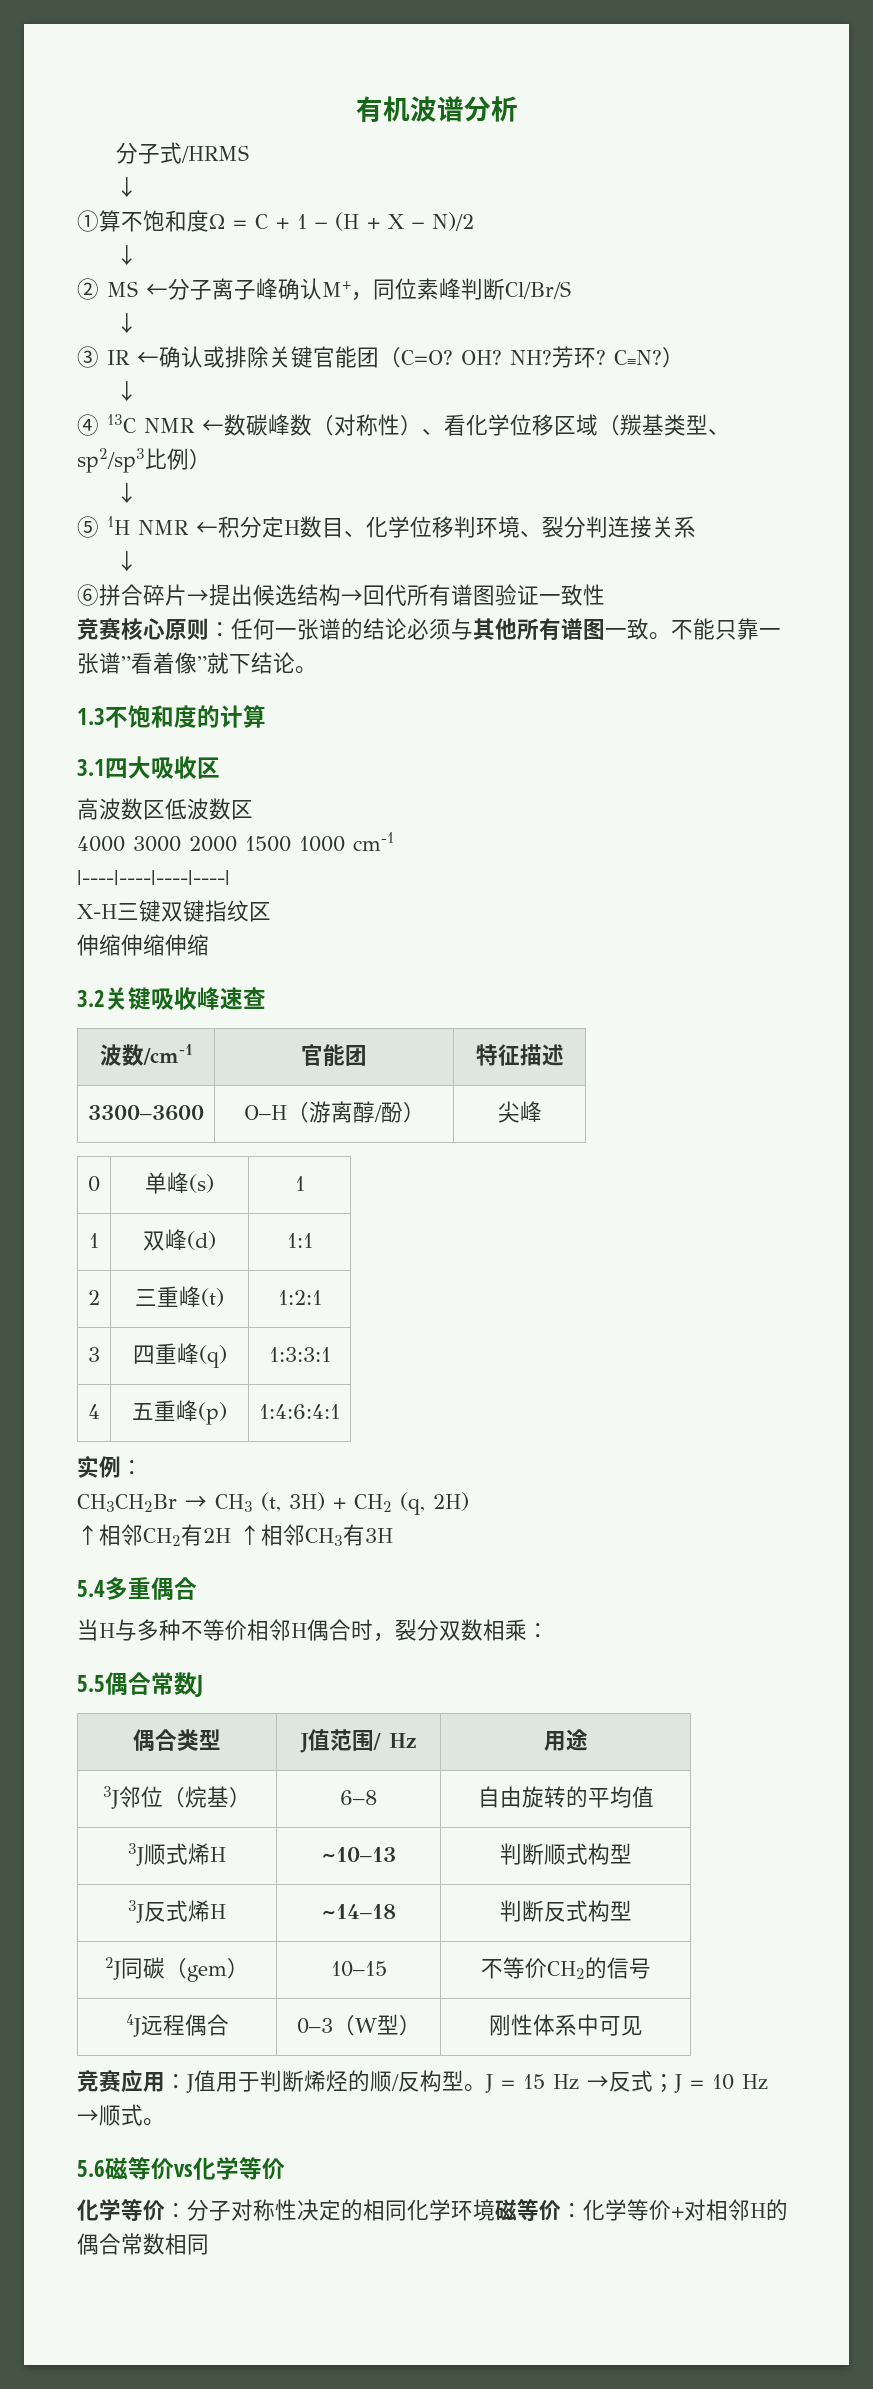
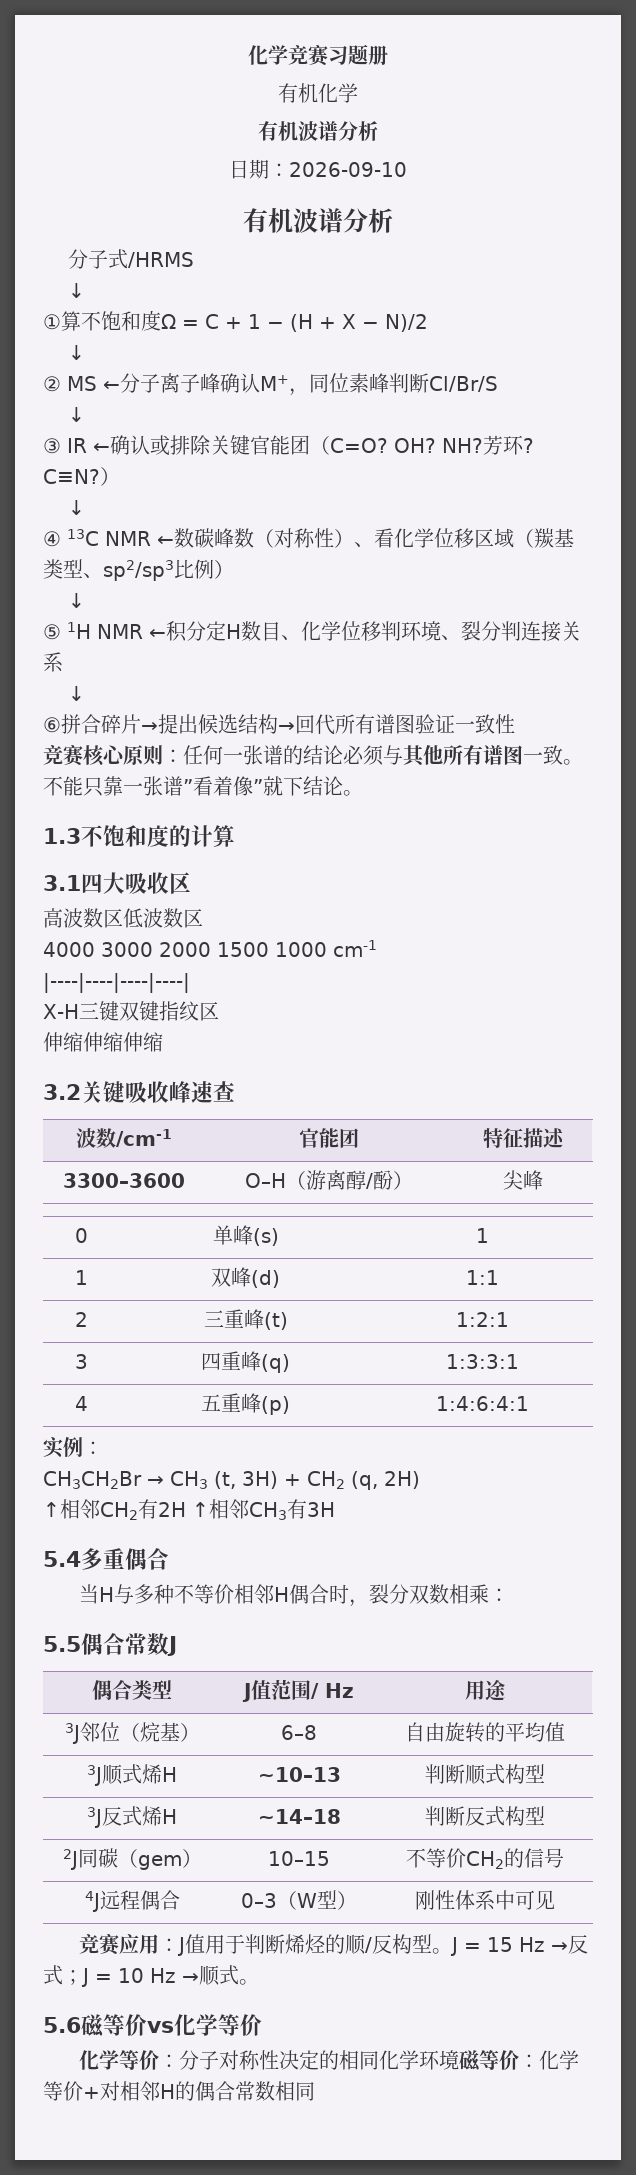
(355, 109) none -> [248,44,388,67] [278,83,358,103] [258,121,378,141] [229,159,407,179] 化学竞赛习题册 // 有机化学 // 有机波谱分析 // 日期：2026-09-10 //

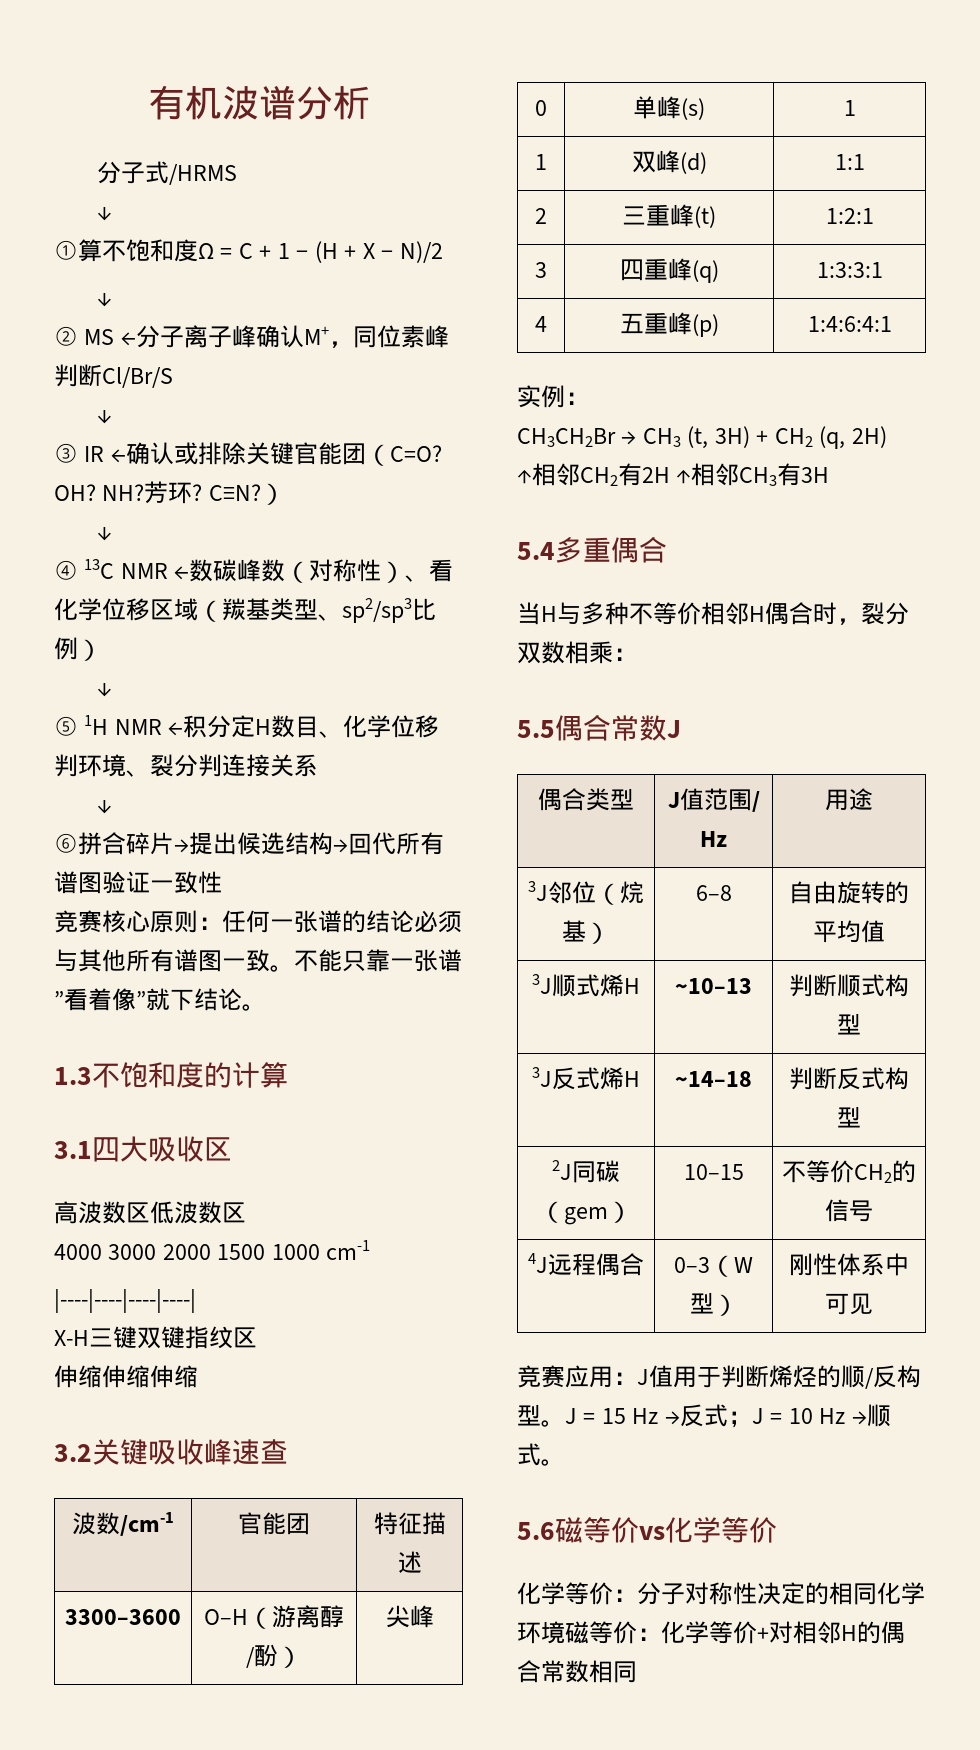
[248,44,388,67] [278,83,358,103] [258,121,378,141] [229,159,407,179] 化学竞赛习题册 // 有机化学 // 有机波谱分析 // 日期：2026-09-10 // -> (147, 102) none

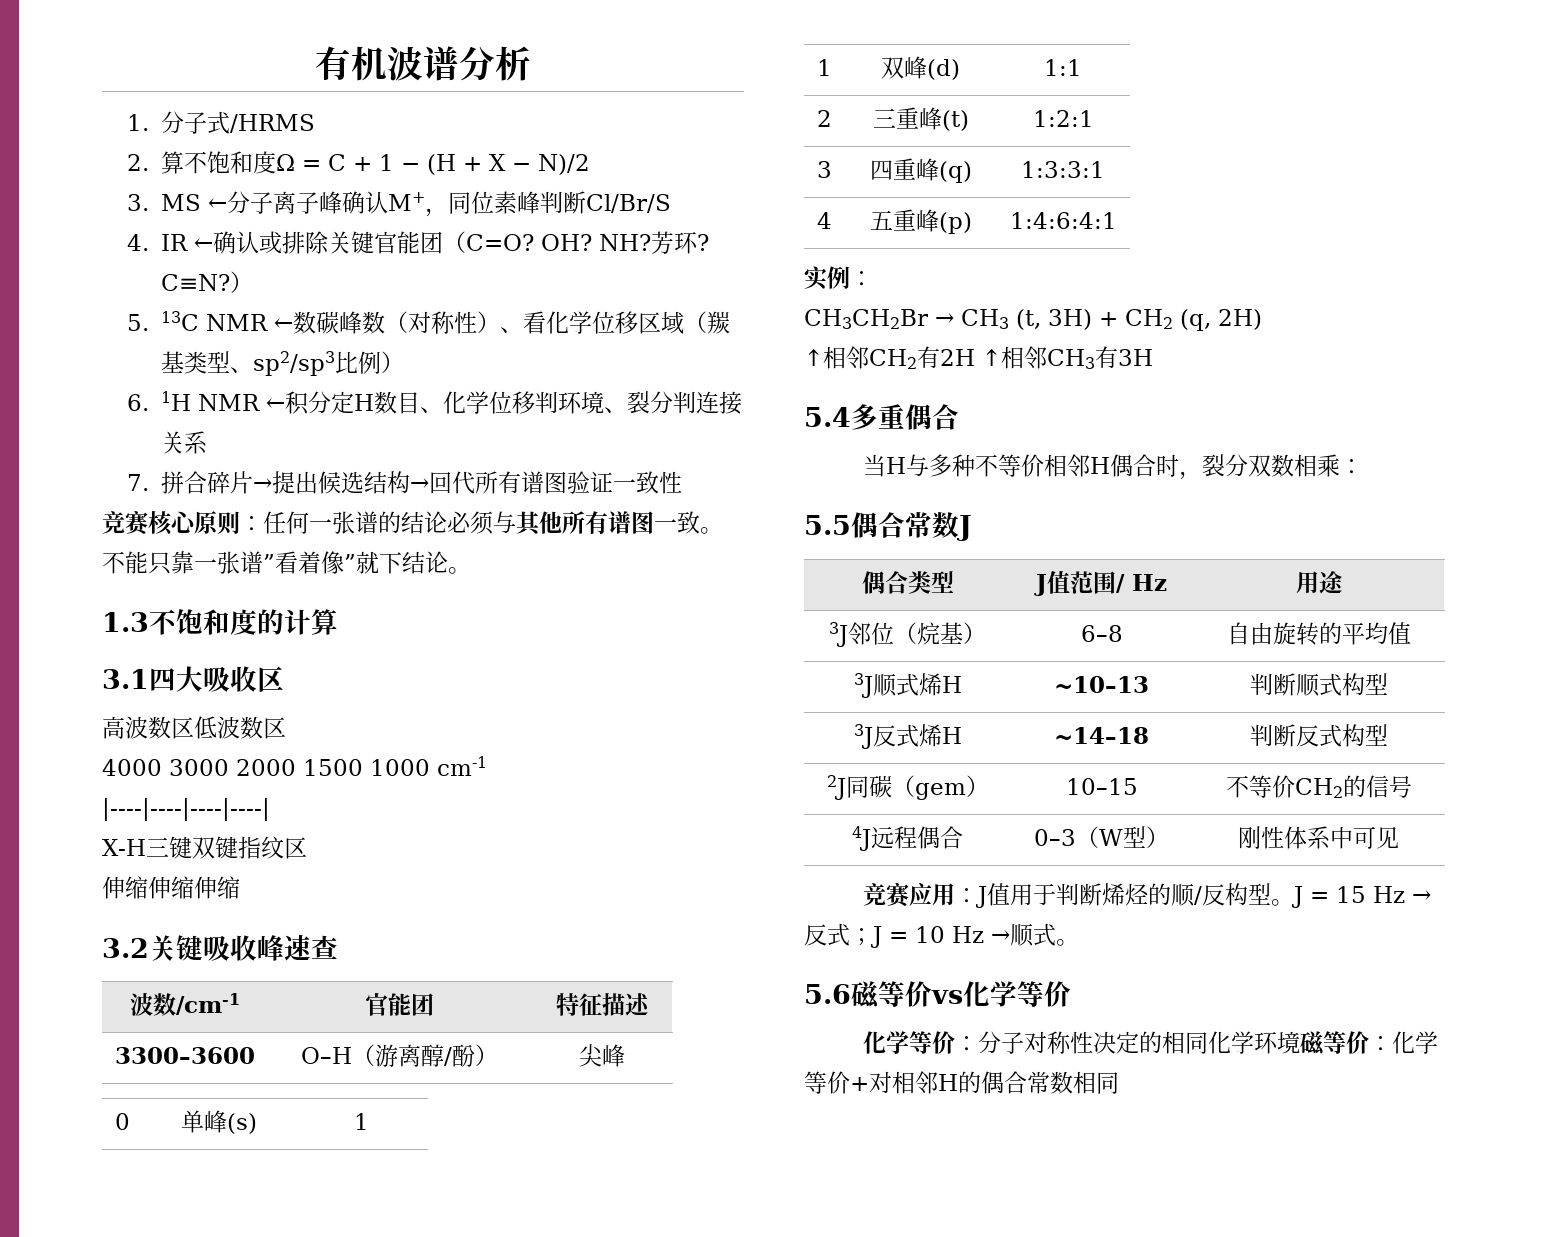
(370, 103) none -> [127,114,150,131] 1.
[97,207,113,221] [54,240,78,260] ↓ // ① -> [127,154,150,171] 2.
[97,293,113,307] [54,326,78,346] ↓ // ② -> [127,194,150,211] 3.
[97,410,113,424] [54,443,78,463] ↓ // ③ -> [127,234,150,251] 4.
[97,527,113,541] [54,560,78,580] ↓ // ④ -> [127,314,150,331] 5.
[97,683,113,697] [54,716,78,736] ↓ // ⑤ -> [127,394,150,411] 6.
[97,800,113,814] [54,833,78,853] ↓ // ⑥ -> [127,474,150,491] 7.

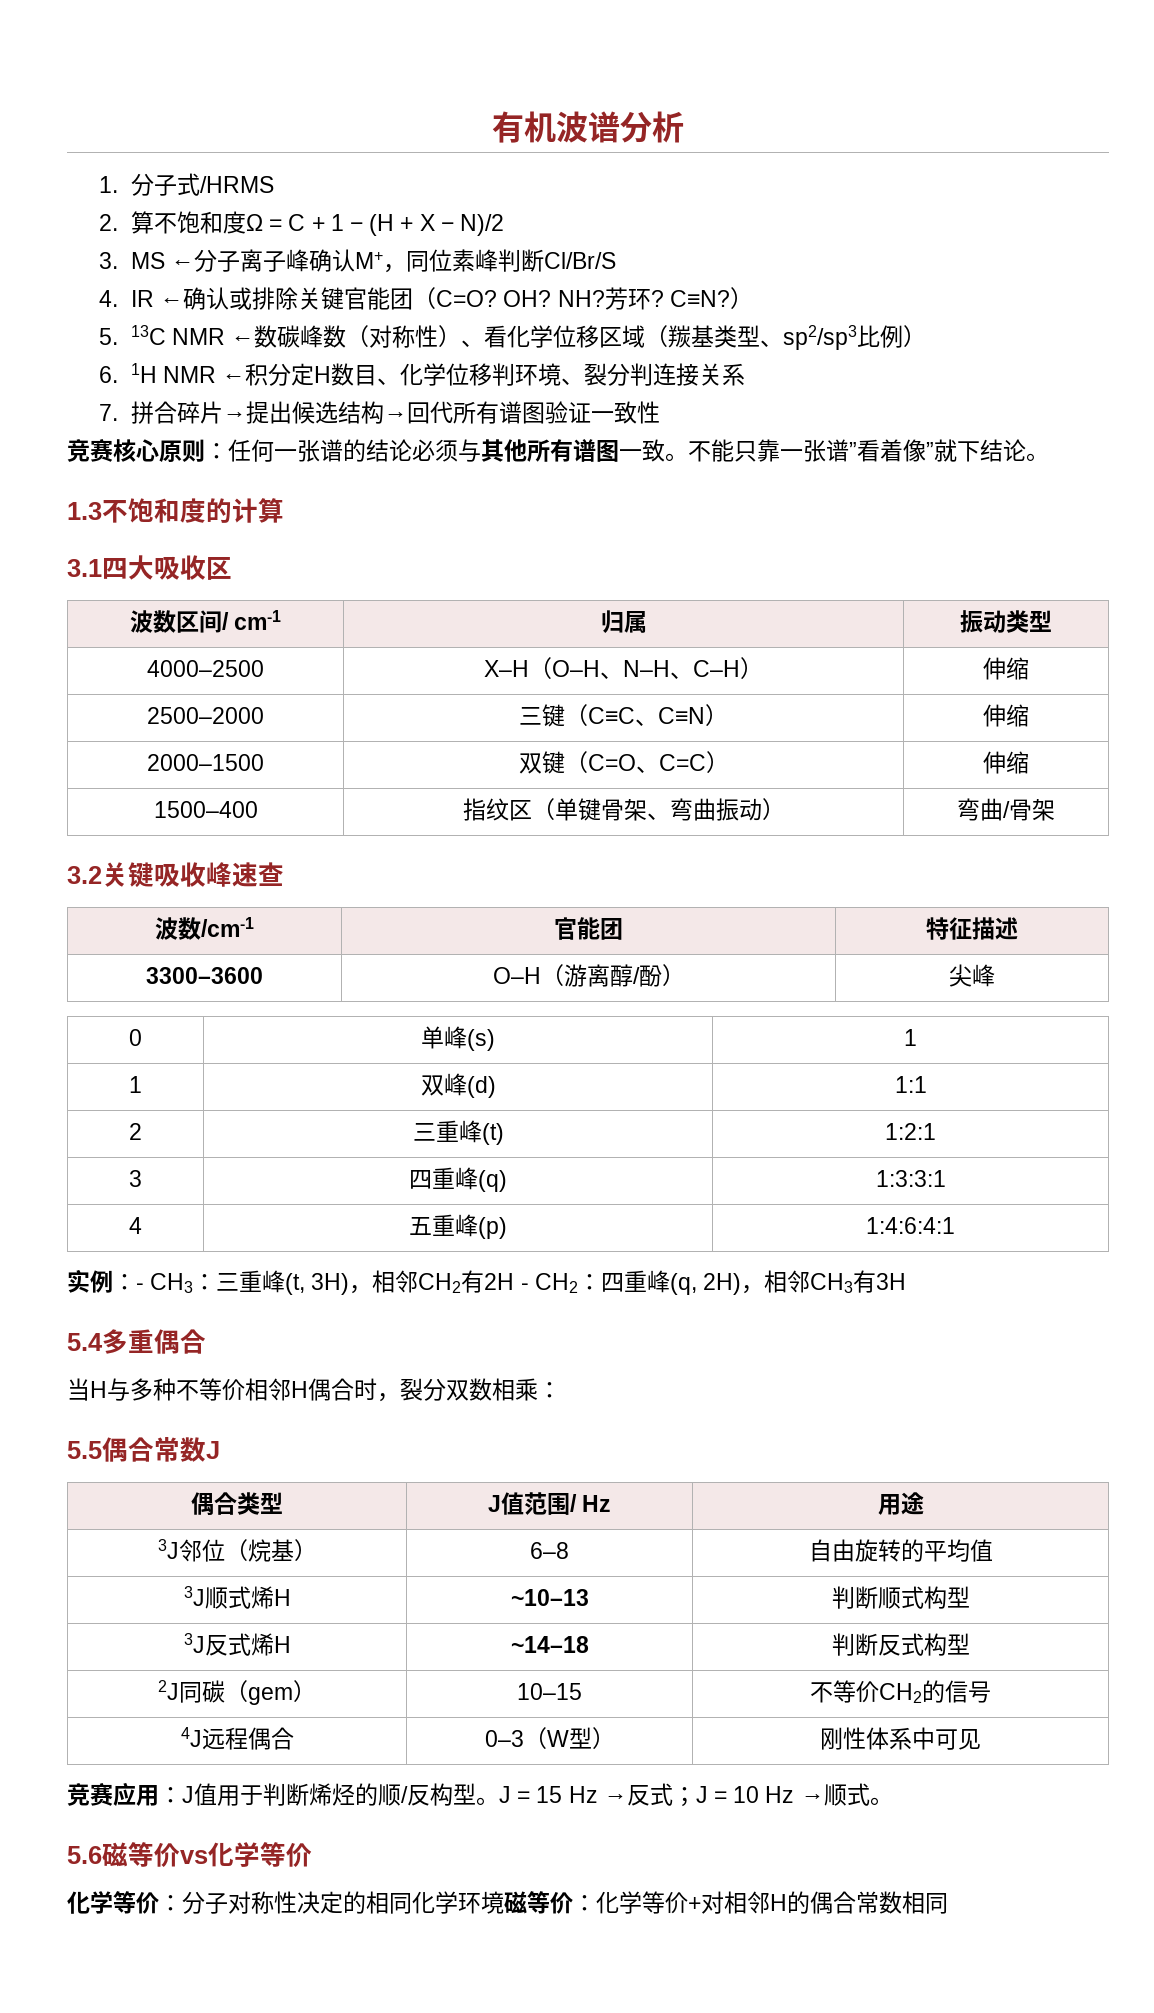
[102,716,286,739] [102,756,487,776] [102,798,270,821] [102,836,307,859] [102,876,240,899] // 高波数区低波数区 // 4000 3000 2000 1500 1000 cm-1 // |----|----|----|----| // X-H三键双键指纹区 // 伸缩伸缩伸缩 -> [129,610,282,633] [600,610,647,633] [960,610,1052,633] [147,660,264,677] [484,657,763,679] [983,657,1029,680] [147,707,264,724] [519,704,728,727] [983,704,1029,727] [147,754,264,771] [518,751,729,774] [983,751,1029,774] [153,801,258,818] [462,798,785,821] [957,798,1055,821] // 波数区间/ cm-1 | 归属 | 振动类型 // 4000–2500 | X–H（O–H、N–H、C–H） | 伸缩 // 2500–2000 | 三键（C≡C、C≡N） | 伸缩 // 2000–1500 | 双键（C=O、C=C） | 伸缩 // 1500–400 | 指纹区（单键骨架、弯曲振动） | 弯曲/骨架
[804,309,1262,331] [804,346,1001,369] // CH3CH2Br → CH3 (t, 3H) + CH2 (q, 2H) // ↑相邻CH2有2H ↑ -> [136,1270,765,1295] - CH3：三重峰(t, 3H)，相邻CH2有2H - CH2：四重峰(q, 2H)，

